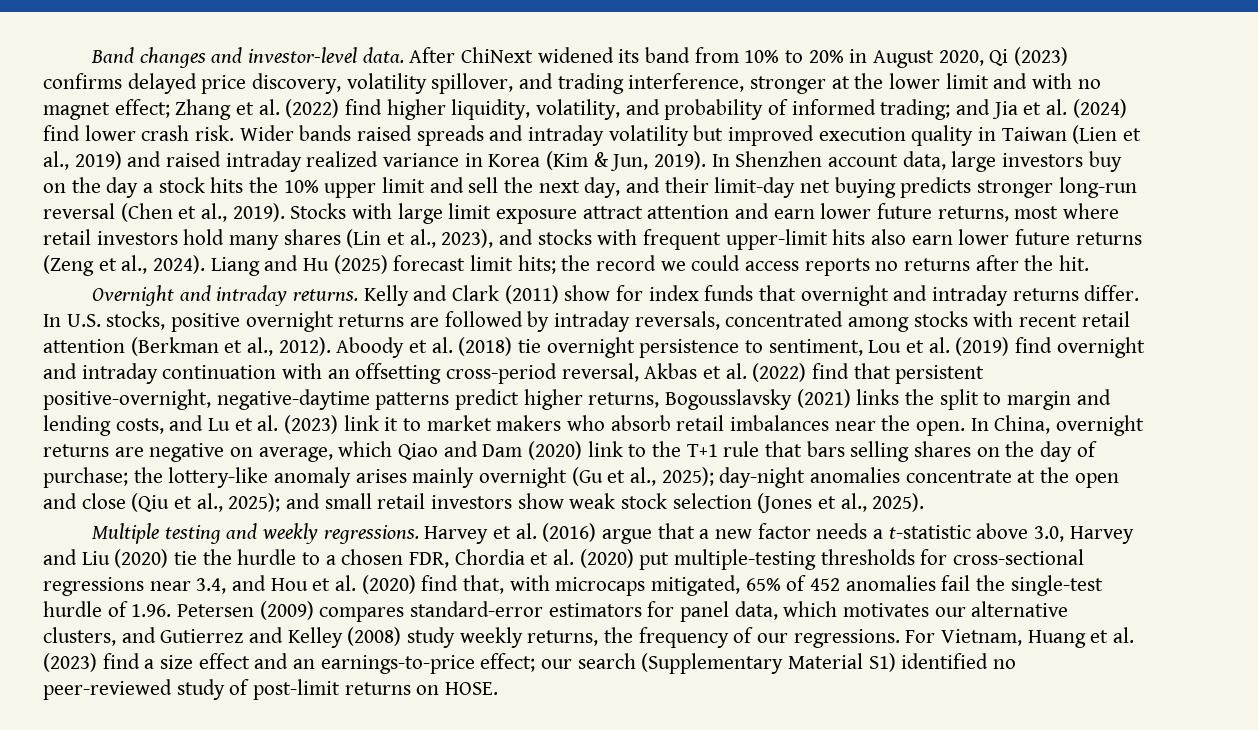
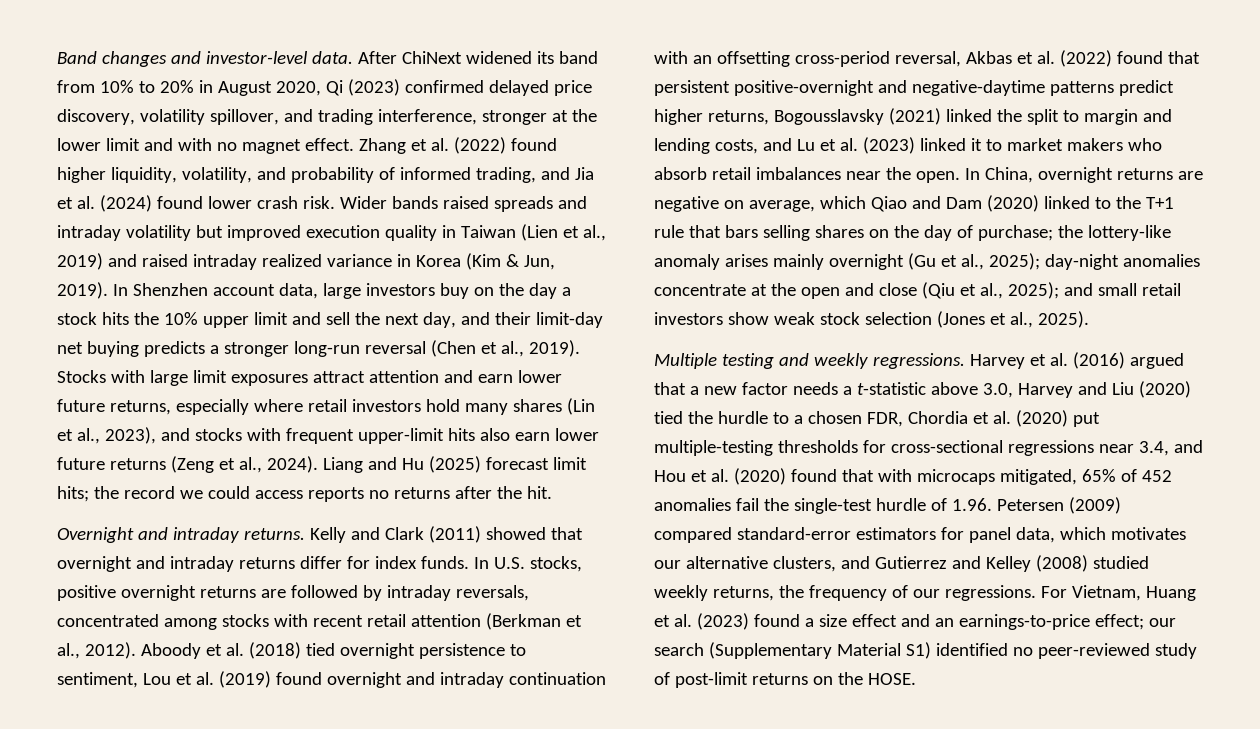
[43,73,122,89] confirms -> [404,80,484,93] confirmed
[114,99,170,118] effect; -> [304,138,354,151] effect.
[345,99,383,115] find -> [510,138,557,151] found
[880,99,951,120] trading; -> [475,167,536,183] trading,
[43,125,80,141] find -> [156,196,203,209] found
(972, 187) none -> [209,345,219,354] a
[496,209,578,224] exposure -> [230,374,308,386] exposures
[1014,206,1059,219] most -> [175,399,249,415] especially
[564,285,754,301] show for index funds -> [485,527,546,540] showed
[1084,285,1140,301] differ. -> [299,556,469,569] differ for index funds.
[518,339,542,353] tie -> [305,643,335,656] tied
[1015,337,1053,353] find -> [275,672,322,685] found
[812,363,850,379] find -> [1116,51,1163,64] found
[43,389,211,410] positive-overnight, -> [733,80,907,96] positive-overnight and
[856,389,900,405] links -> [945,109,992,122] linked
[343,415,379,431] link -> [919,138,966,151] linked
[587,441,623,457] link -> [1043,196,1090,209] linked
[601,529,652,544] argue -> [1129,353,1184,369] argued
[174,551,198,565] tie -> [654,411,683,424] tied
[421,575,505,594] find that, -> [790,469,874,482] found that
[319,607,405,622] compares -> [654,527,732,543] compared
[407,627,456,648] study -> [1092,556,1149,569] studied
[102,653,140,669] find -> [753,614,800,627] found
(440, 690) none -> [837,672,863,685] the

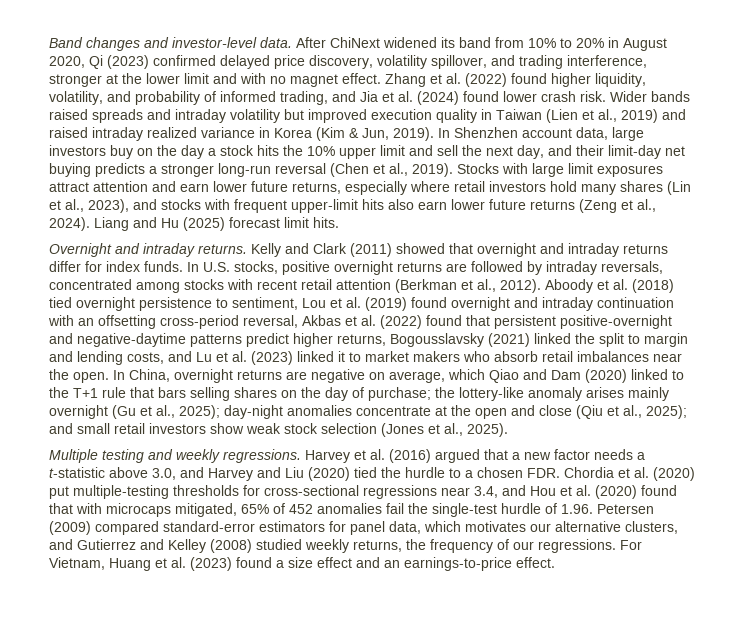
[57,486,552,502] hits; the record we could access reports no returns after the hit. -> [313,217,339,228] hits.
(1013, 390) none -> [180,467,204,478] and
[866,412,903,427] FDR, -> [527,468,560,478] FDR.
[1094,614,1176,630] [654,642,1197,659] [654,672,916,688] effect; our search (Supplementary Material S1) identified no peer-reviewed study of post-limit returns on the HOSE. -> [516,557,555,568] effect.

